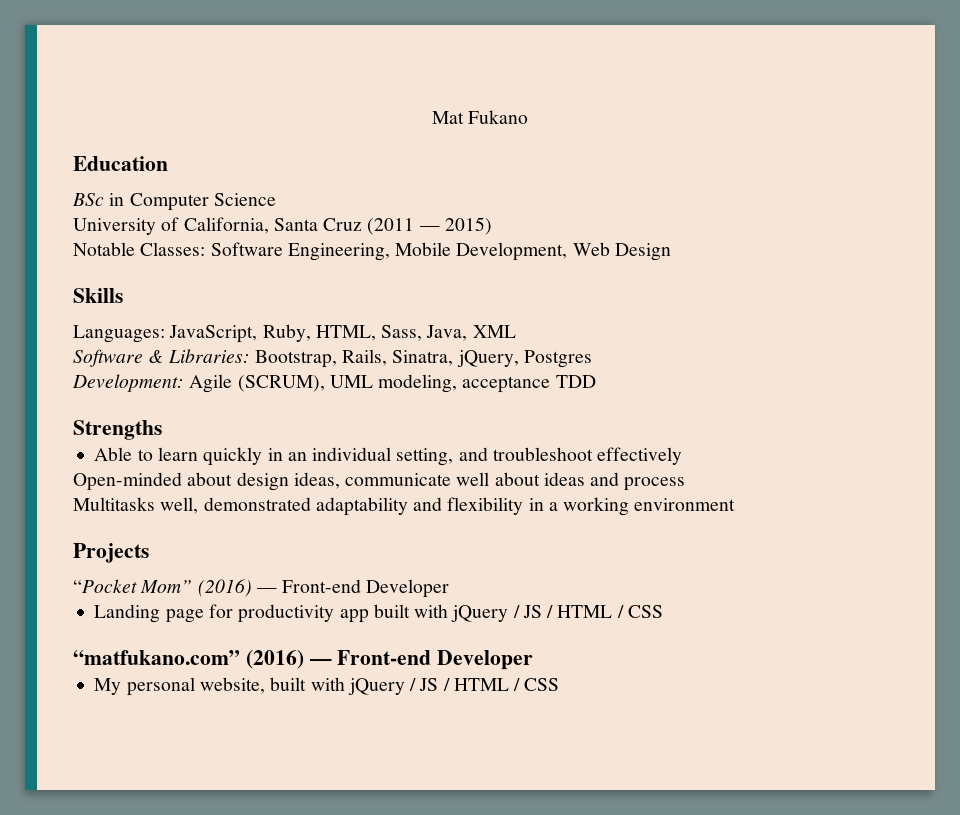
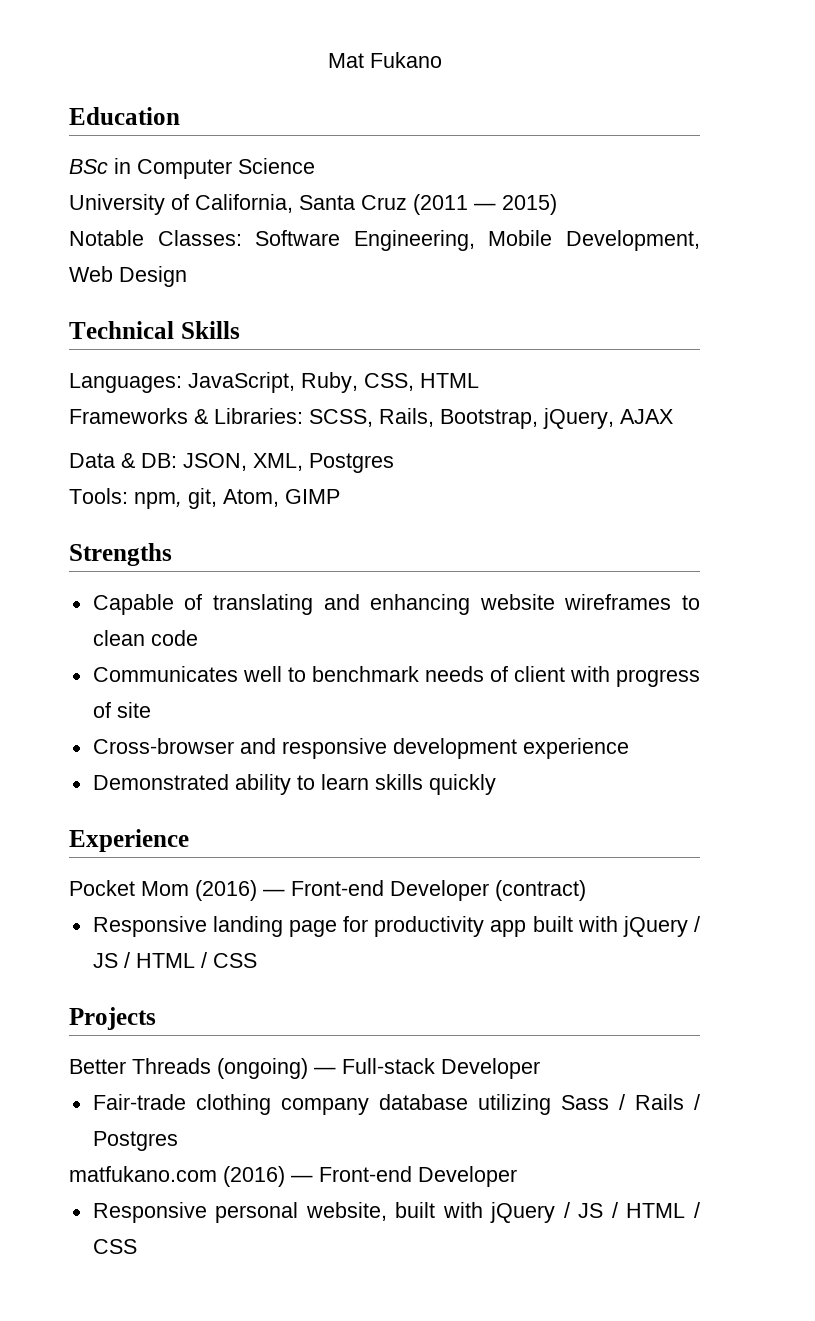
(671, 252) none -> [69,321,174,339] Technical
[315,325,516,341] [73,349,592,368] [72,374,596,393] [73,420,162,440] [94,447,133,461] HTML, Sass, Java, XML // Software & Libraries: Bootstrap, Rails, Sinatra, jQuery, Postgres // Development: Agile (SCRUM), UML modeling, acceptance TDD // Strengths // Able -> [364,373,479,391] [69,408,673,429] [69,453,394,473] [69,488,340,509] [69,543,172,566] [92,594,700,615] [92,630,198,646] [92,666,700,687] [92,702,151,718] [92,738,629,759] [92,774,291,795] CSS, HTML // Frameworks & Libraries: SCSS, Rails, Bootstrap, jQuery, AJAX // Data & DB: JSON, XML, Postgres // Tools: npm, git, Atom, GIMP // Strengths // Capable of translating and enhancing website wireframes to clean code // Communicates well to benchmark needs of client with progress of site // Cross-browser and responsive development experience // Demonstrated ability
(198, 454) none -> [374,774,423,790] skills
[267,447,683,466] [73,472,686,491] [73,497,736,516] [73,543,149,563] [73,579,450,598] [94,604,161,623] in an individual setting, and troubleshoot effectively // Open-minded about design ideas, communicate well about ideas and process // Multitasks well, demonstrated adaptability and flexibility in a working environment // Projects // “Pocket Mom” (2016) — Front-end Developer // Landing -> [69,829,189,852] [69,880,586,901] [92,916,283,937] // Experience // Pocket Mom (2016) — Front-end Developer (contract) // Responsive landing
[73,650,534,670] [94,678,122,695] “matfukano.com” (2016) — Front-end Developer // My -> [69,1007,156,1030] [69,1058,540,1079] [92,1094,701,1115] [92,1131,178,1151] [69,1166,517,1187] [92,1202,207,1223] Projects // Better Threads (ongoing) — Full-stack Developer // Fair-trade clothing company database utilizing Sass / Rails / Postgres // matfukano.com (2016) — Front-end Developer // Responsive

